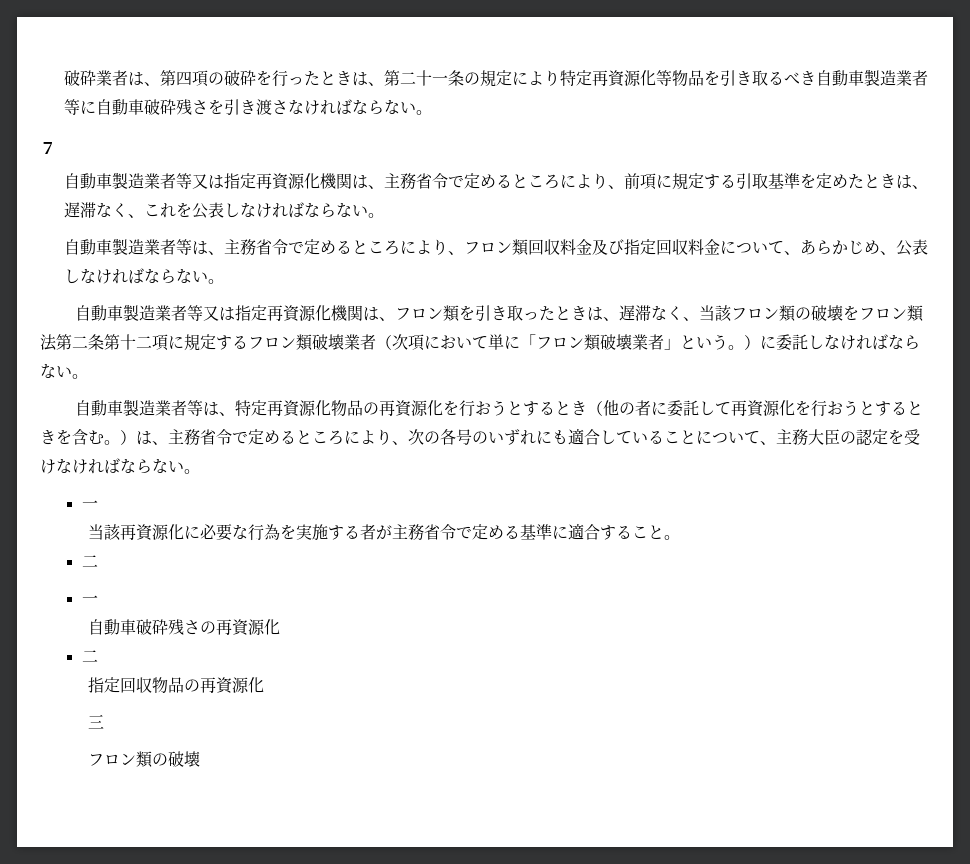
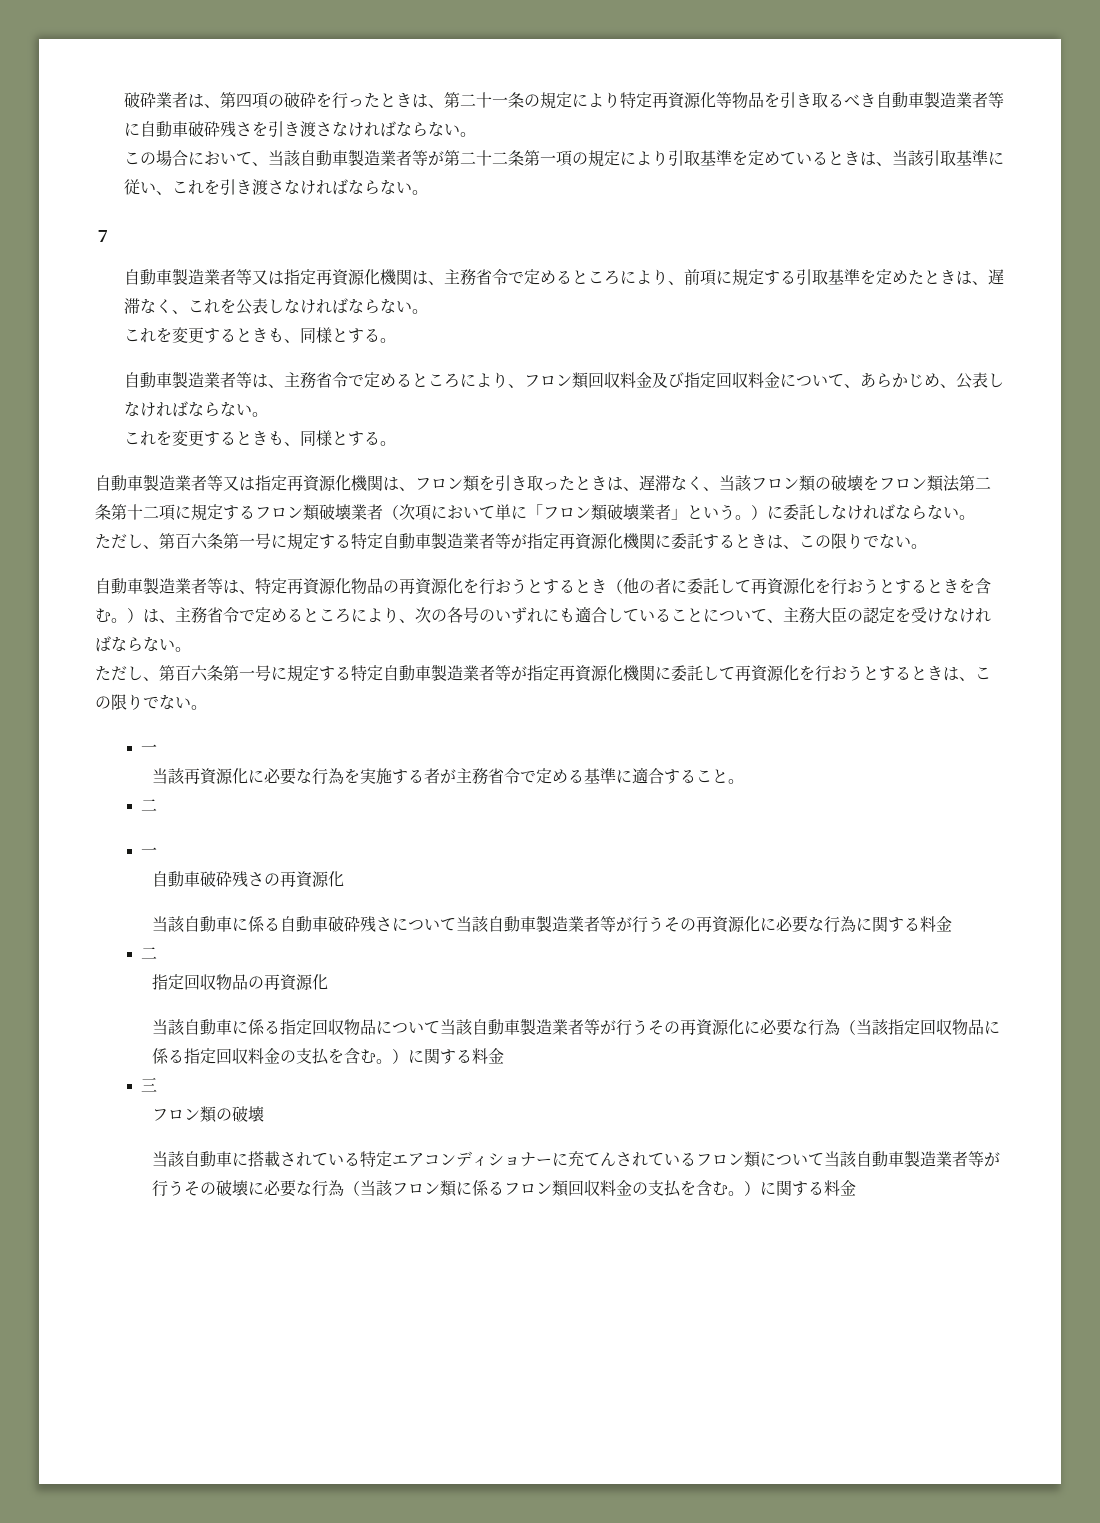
(432, 112) none -> [123,149,1004,167] [123,179,428,196] // この場合において、当該自動車製造業者等が第二十二条第一項の規定により引取基準を定めているときは、当該引取基準に従い、これを引き渡さなければならない。
(384, 215) none -> [123,327,396,343] // これを変更するときも、同様とする。
(224, 281) none -> [123,430,396,446] // これを変更するときも、同様とする。
(88, 376) none -> [95,532,927,550] // ただし、第百六条第一号に規定する特定自動車製造業者等が指定再資源化機関に委託するときは、この限りでない。
(200, 471) none -> [95,664,991,682] [95,694,207,710] // ただし、第百六条第一号に規定する特定自動車製造業者等が指定再資源化機関に委託して再資源化を行おうとするときは、この限りでない。
(280, 627) none -> [152,915,953,933] // 当該自動車に係る自動車破砕残さについて当該自動車製造業者等が行うその再資源化に必要な行為に関する料金
[87,714,104,729] [87,751,200,768] 三 // フロン類の破壊 -> [152,1018,1001,1036] [152,1048,505,1065] [141,1077,158,1092] [152,1106,265,1123] [152,1150,1001,1168] [152,1180,857,1197] 当該自動車に係る指定回収物品について当該自動車製造業者等が行うその再資源化に必要な行為（当該指定回収物品に係る指定回収料金の支払を含む。）に関する料金 // 三 // フロン類の破壊 // 当該自動車に搭載されている特定エアコンディショナーに充てんされているフロン類について当該自動車製造業者等が行うその破壊に必要な行為（当該フロン類に係るフロン類回収料金の支払を含む。）に関する料金

